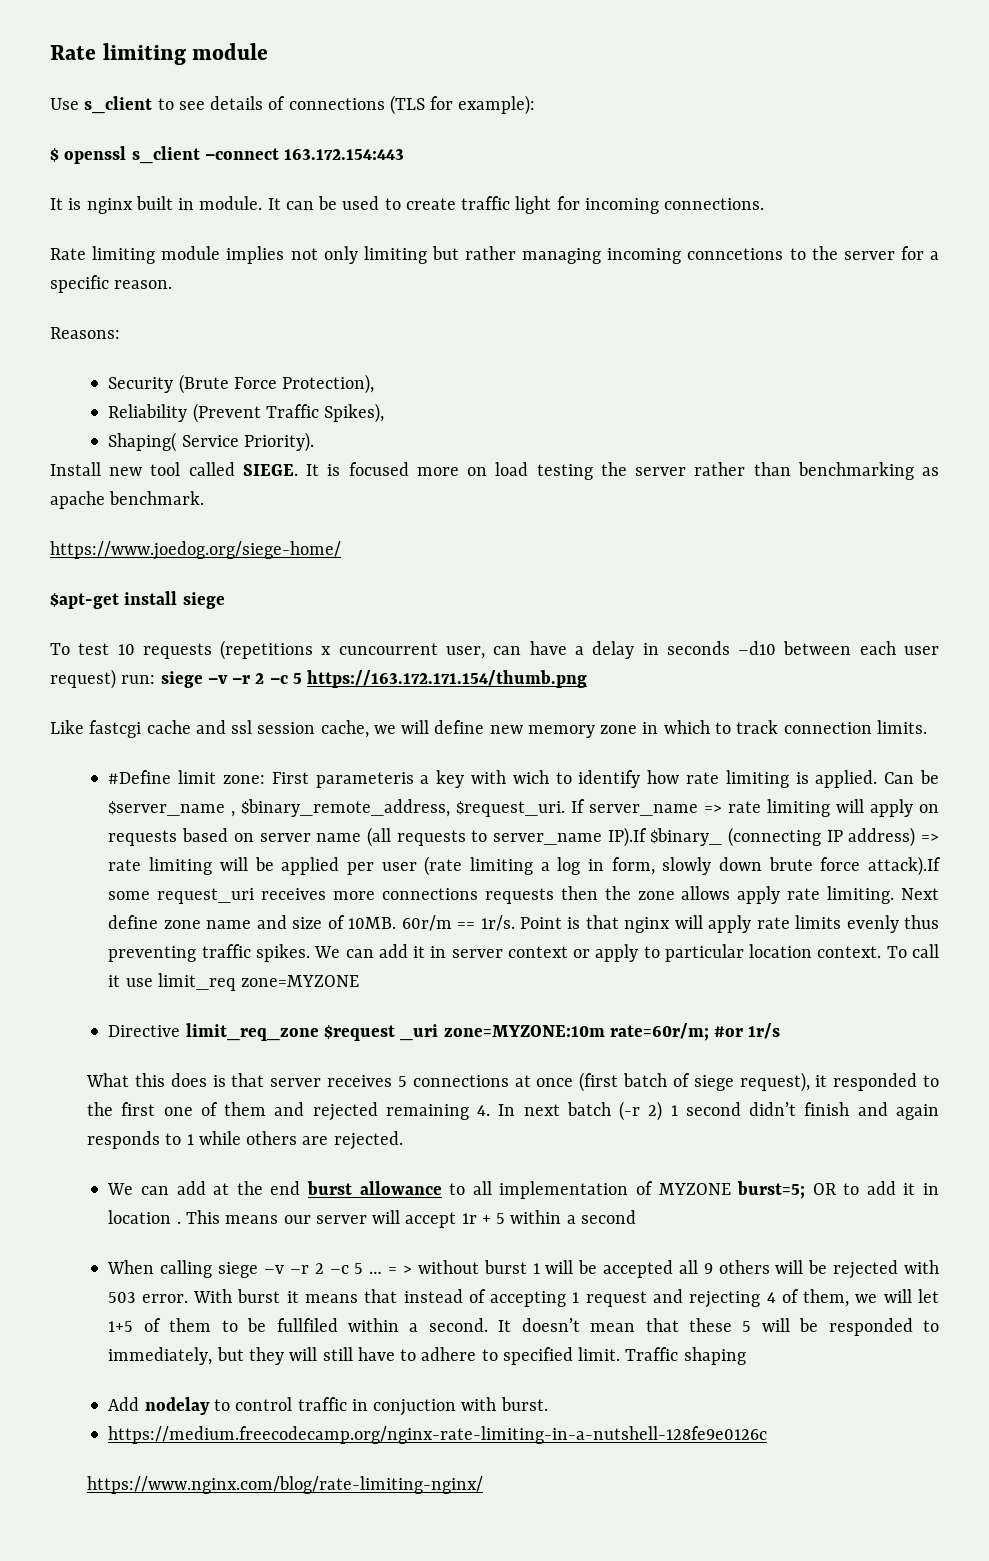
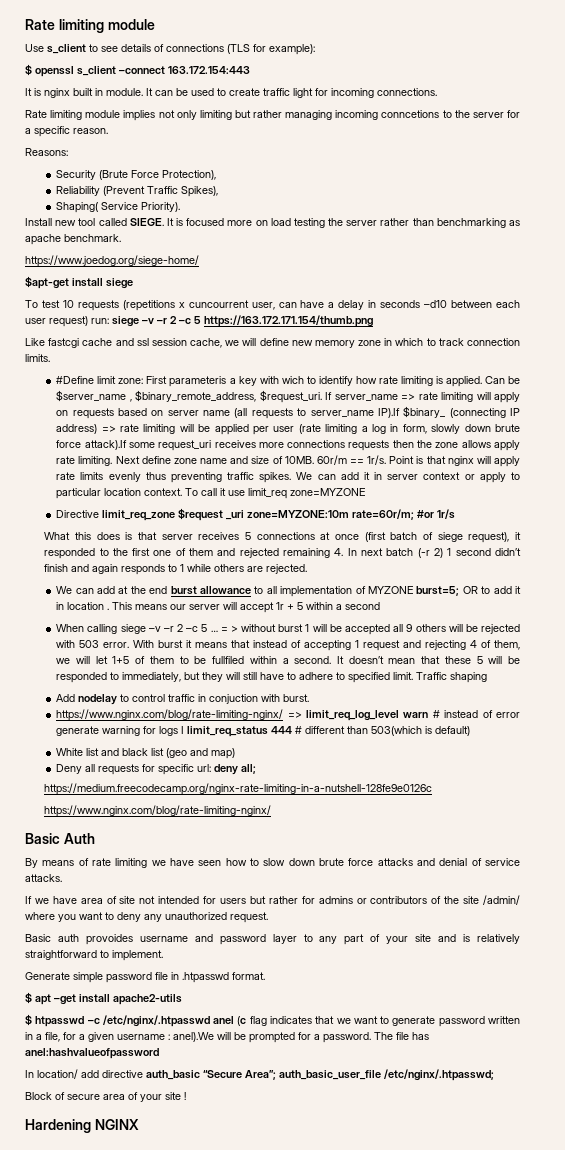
[108,1426,768,1444] [87,1476,484,1494] https://medium.freecodecamp.org/nginx-rate-limiting-in-a-nutshell-128fe9e0126c // https://www.nginx.com/blog/rate-limiting-nginx/ -> [56,709,520,721] [56,726,471,737] [56,748,236,759] [56,764,257,775] [44,783,433,795] [44,805,272,817] [25,833,95,844] [25,858,520,868] [25,874,62,882] [25,895,520,905] [25,912,268,923] [25,934,520,945] [25,950,163,961] [25,972,265,983] [25,992,182,1005] [25,1014,520,1027] [25,1032,429,1043] [25,1048,159,1059] [25,1069,494,1081] [25,1092,186,1102] [25,1119,139,1133] https://www.nginx.com/blog/rate-limiting-nginx/ => limit_req_log_level warn # instead of error generate warning for logs I limit_req_status 444 # different than 503(which is default) // White list and black list (geo and map) // Deny all requests for specific url: deny all; // https://medium.freecodecamp.org/nginx-rate-limiting-in-a-nutshell-128fe9e0126c // https://www.nginx.com/blog/rate-limiting-nginx/ // Basic Auth // By means of rate limiting we have seen how to slow down brute force attacks and denial of service attacks. // If we have area of site not intended for users but rather for admins or contributors of the site /admin/ where you want to deny any unauthorized request. // Basic auth provoides username and password layer to any part of your site and is relatively straightforward to implement. // Generate simple password file in .htpasswd format. // $ apt –get install apache2-utils // $ htpasswd –c /etc/nginx/.htpasswd anel (c flag indicates that we want to generate password written in a file, for a given username : anel).We will be prompted for a password. The file has anel:hashvalueofpassword // In location/ add directive auth_basic “Secure Area”; auth_basic_user_file /etc/nginx/.htpasswd; // Block of secure area of your site ! // Hardening NGINX

